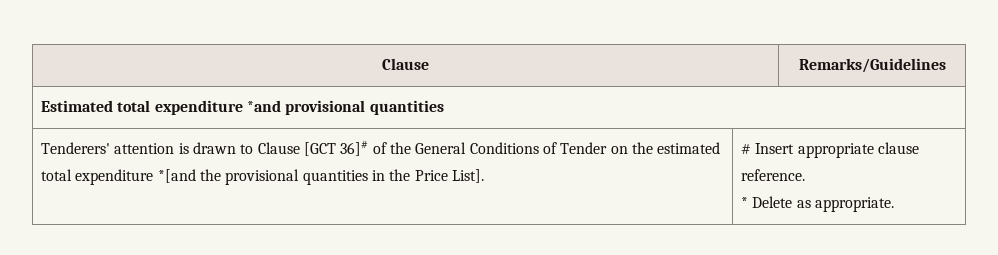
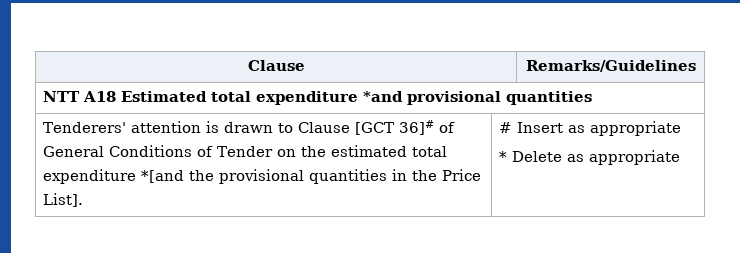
(946, 65) none -> [43,91,117,102] NTT A18
[389,142,411,154] the -> (456, 127) none
[797,142,920,158] [741,169,806,181] appropriate clause reference. -> [568,121,682,136] as appropriate
[815,197,895,212] appropriate. -> [589,150,681,165] appropriate

